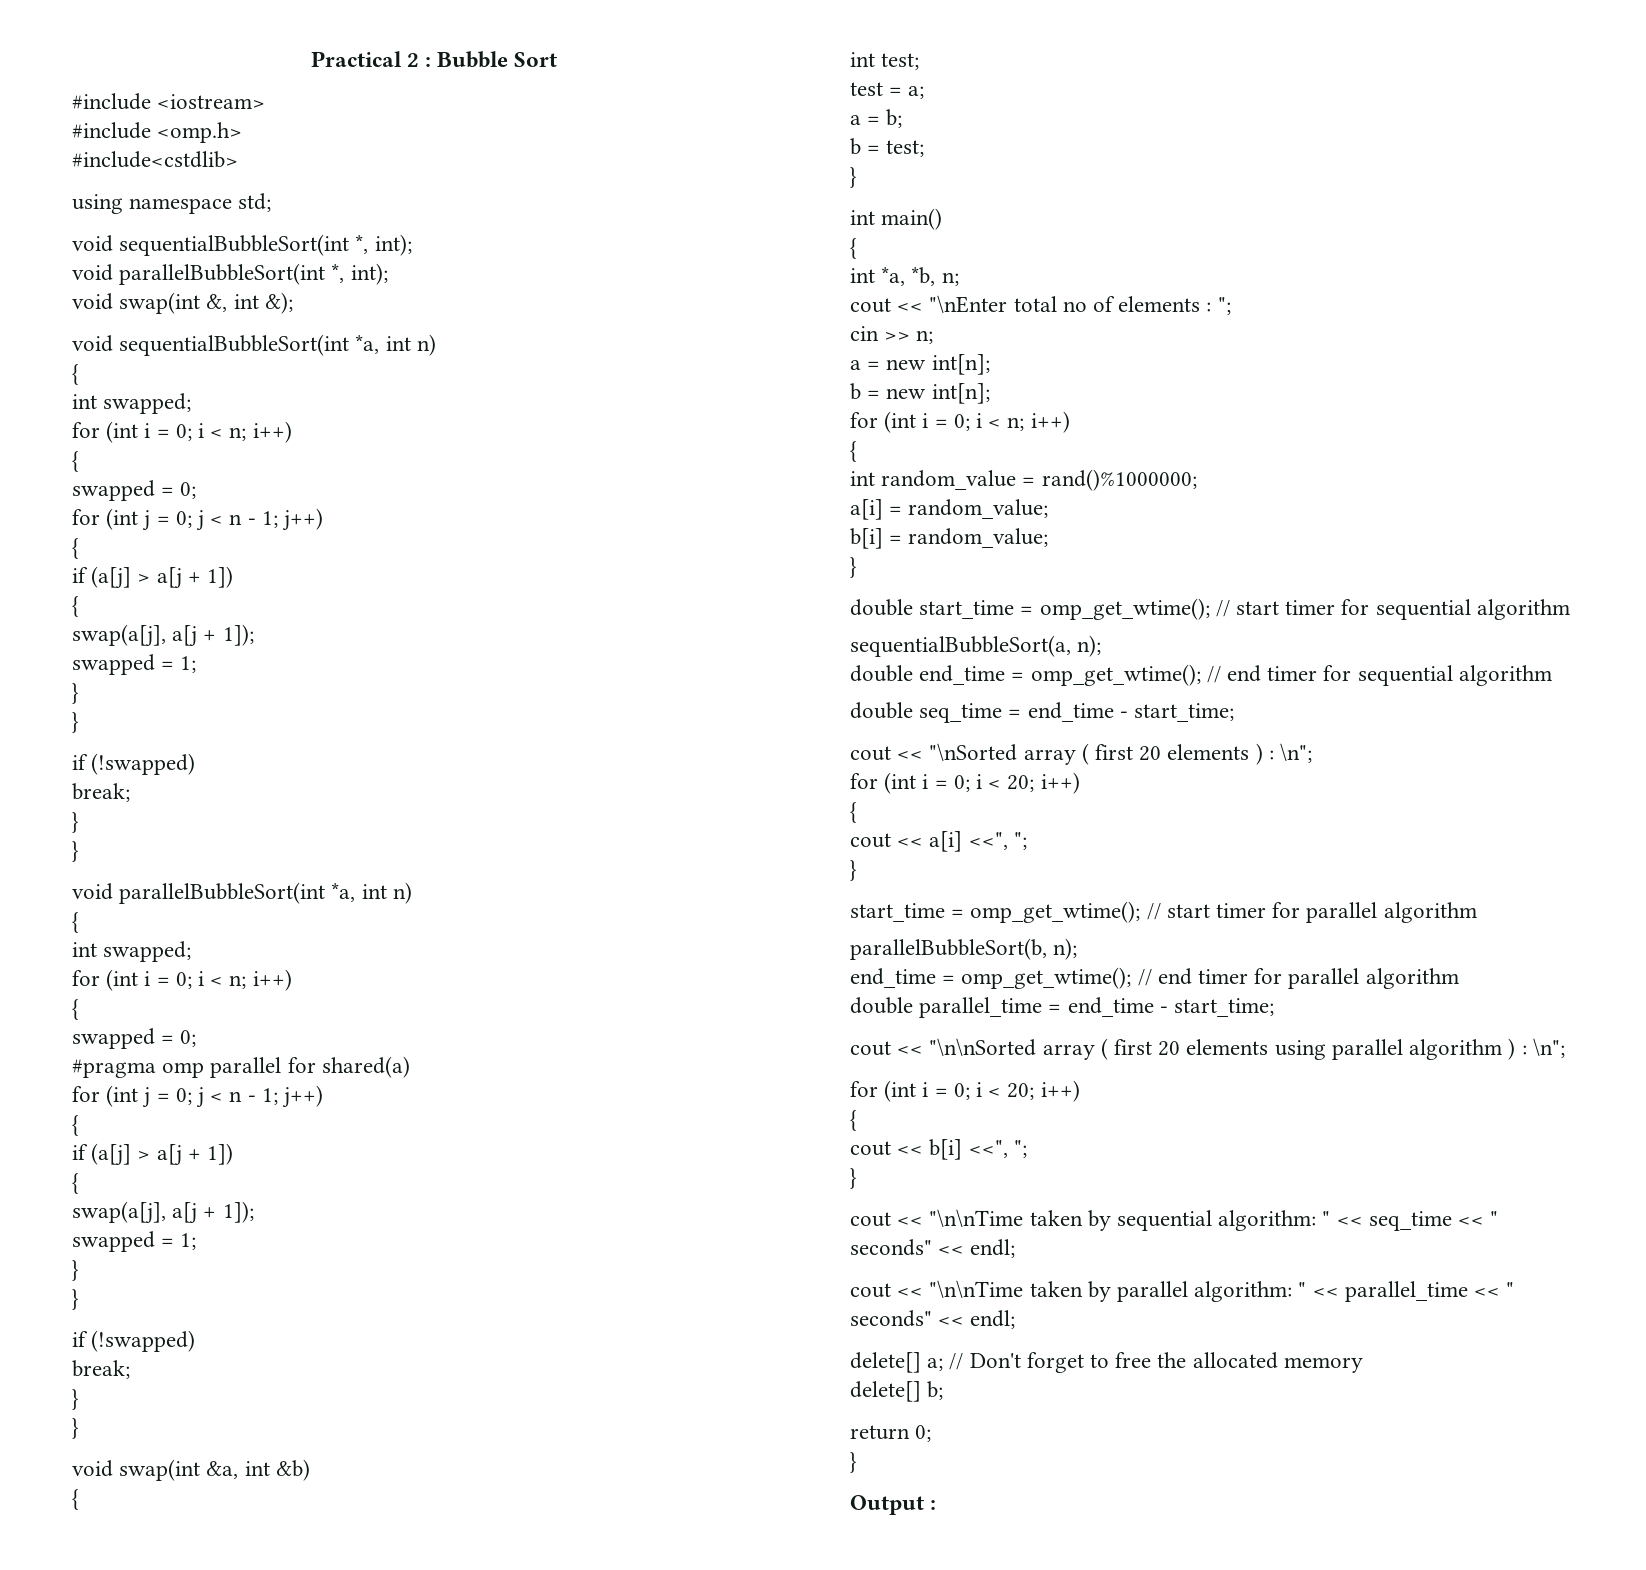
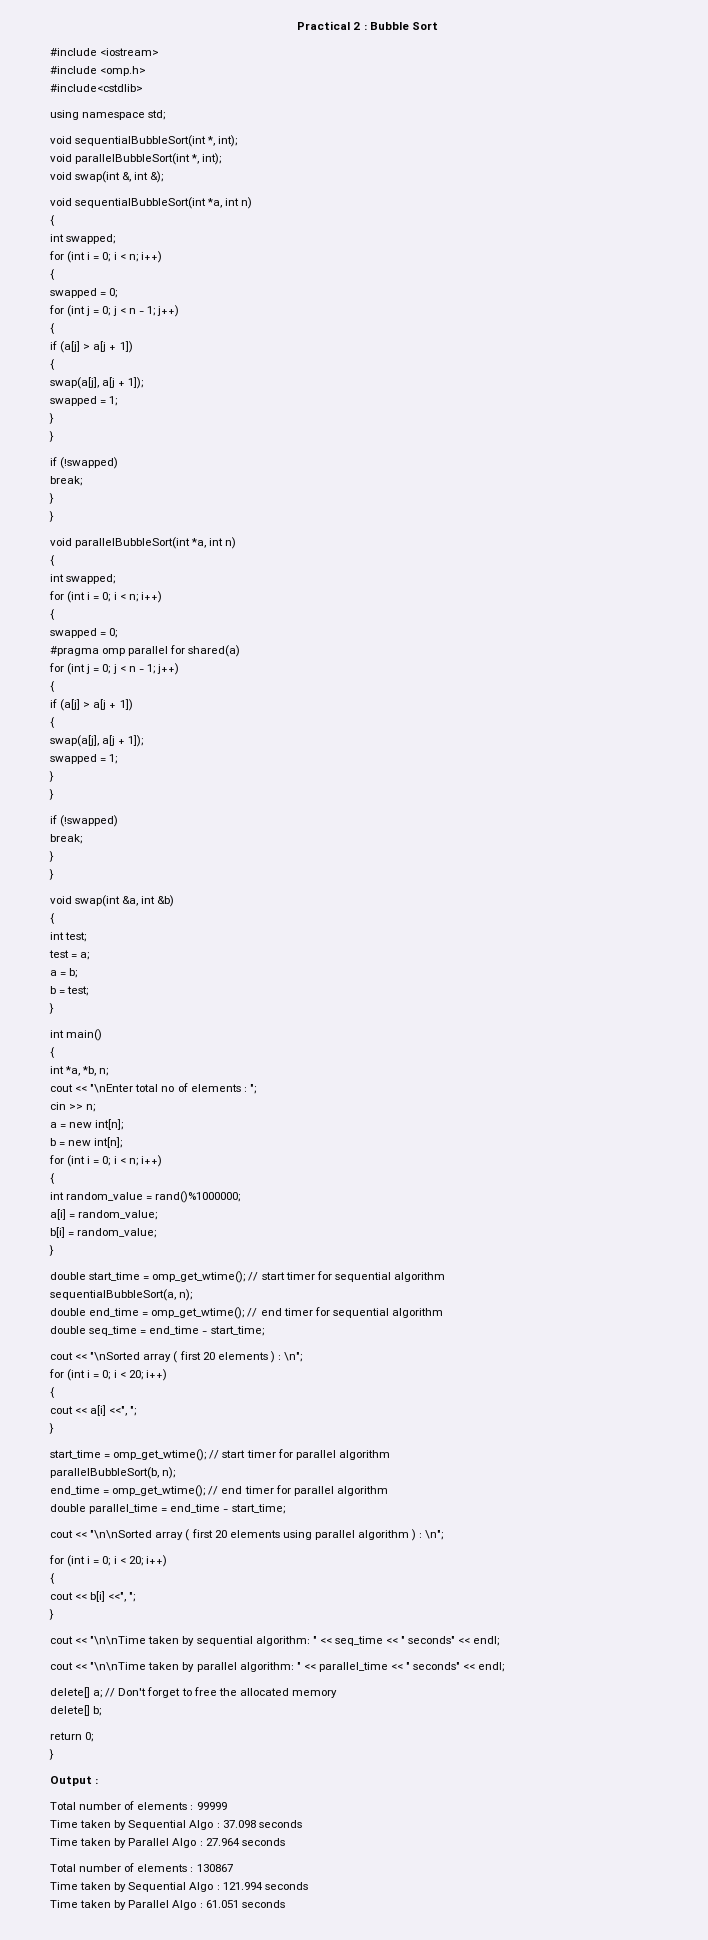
(937, 1505) none -> [50,1801,227,1810] [50,1820,302,1830] [50,1838,285,1848] [50,1863,233,1872] [50,1882,308,1892] [50,1900,285,1910] // Total number of elements : 99999 // Time taken by Sequential Algo : 37.098 seconds // Time taken by Parallel Algo : 27.964 seconds // Total number of elements : 130867 // Time taken by Sequential Algo : 121.994 seconds // Time taken by Parallel Algo : 61.051 seconds

